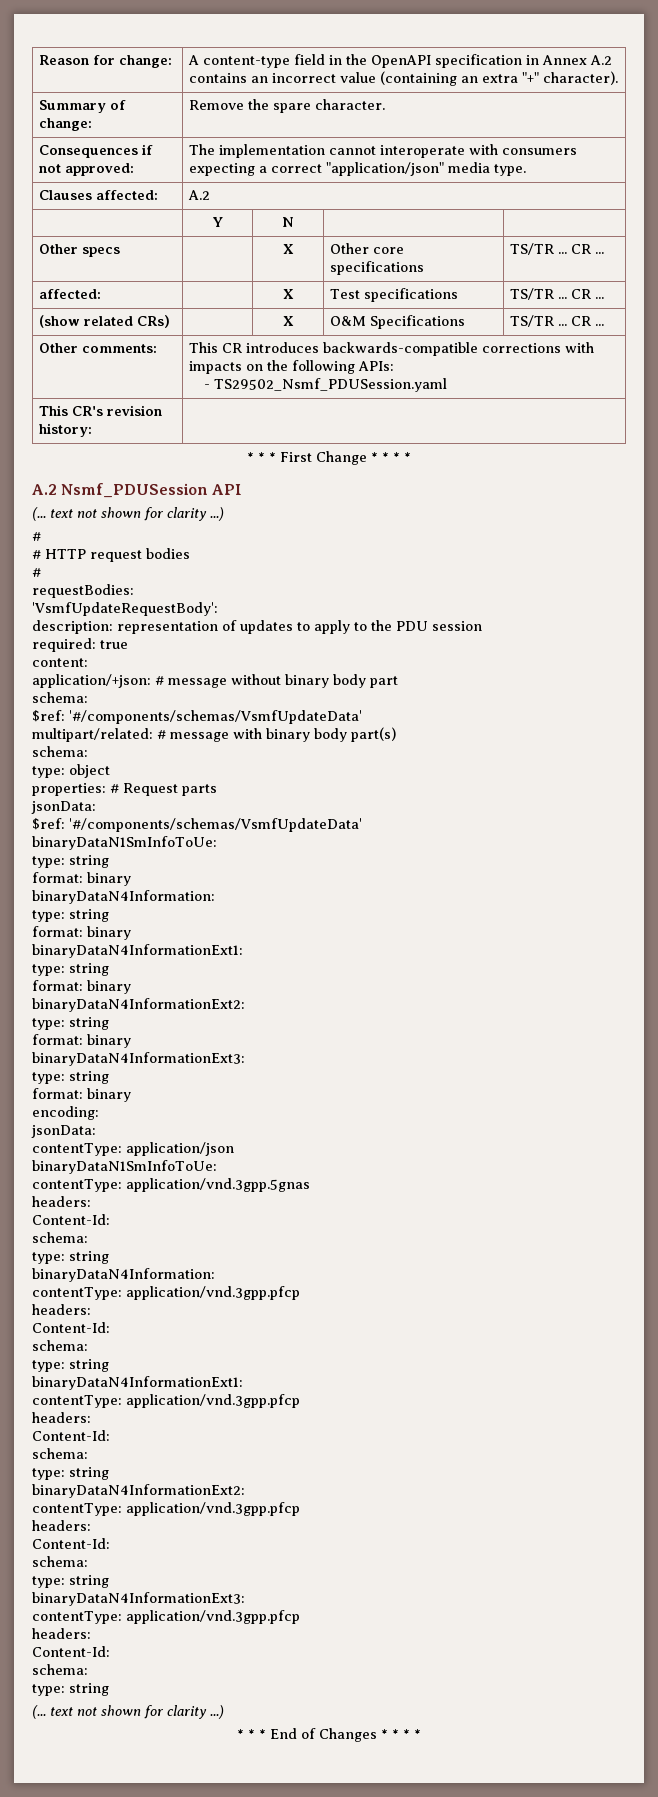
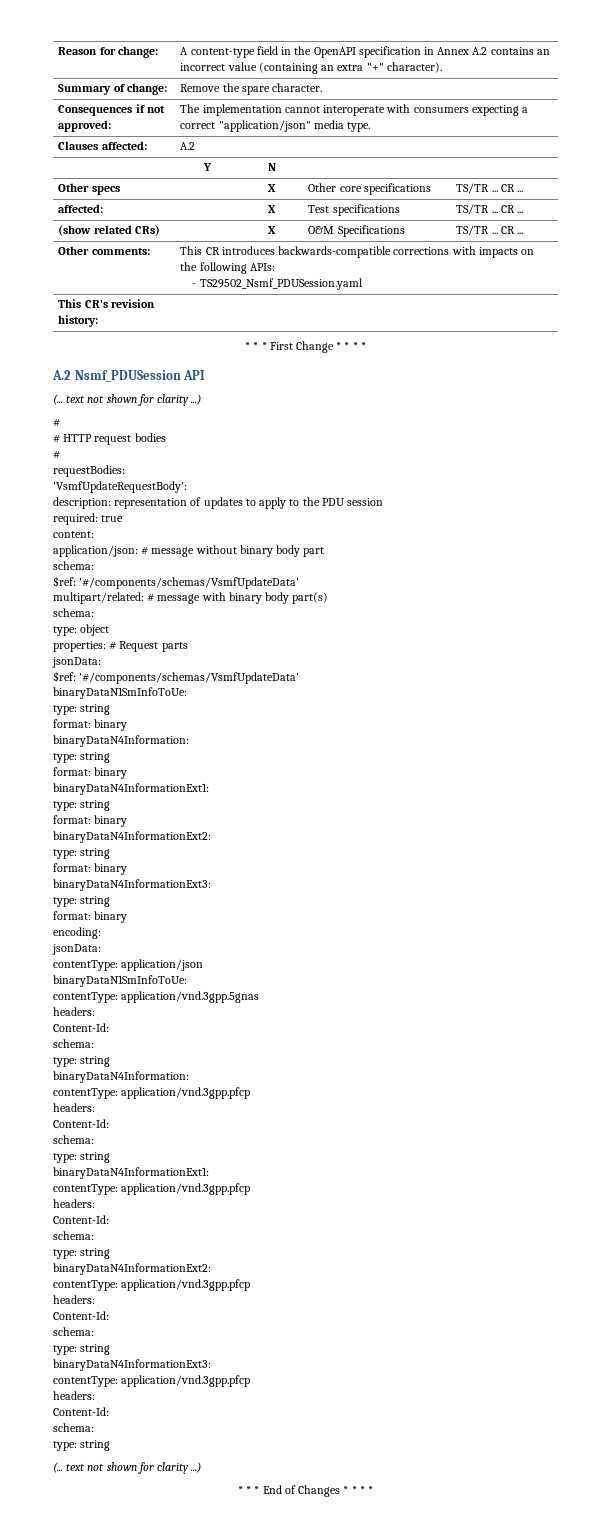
[32,674,151,688] application/+json: -> [53,545,138,557] application/json:

